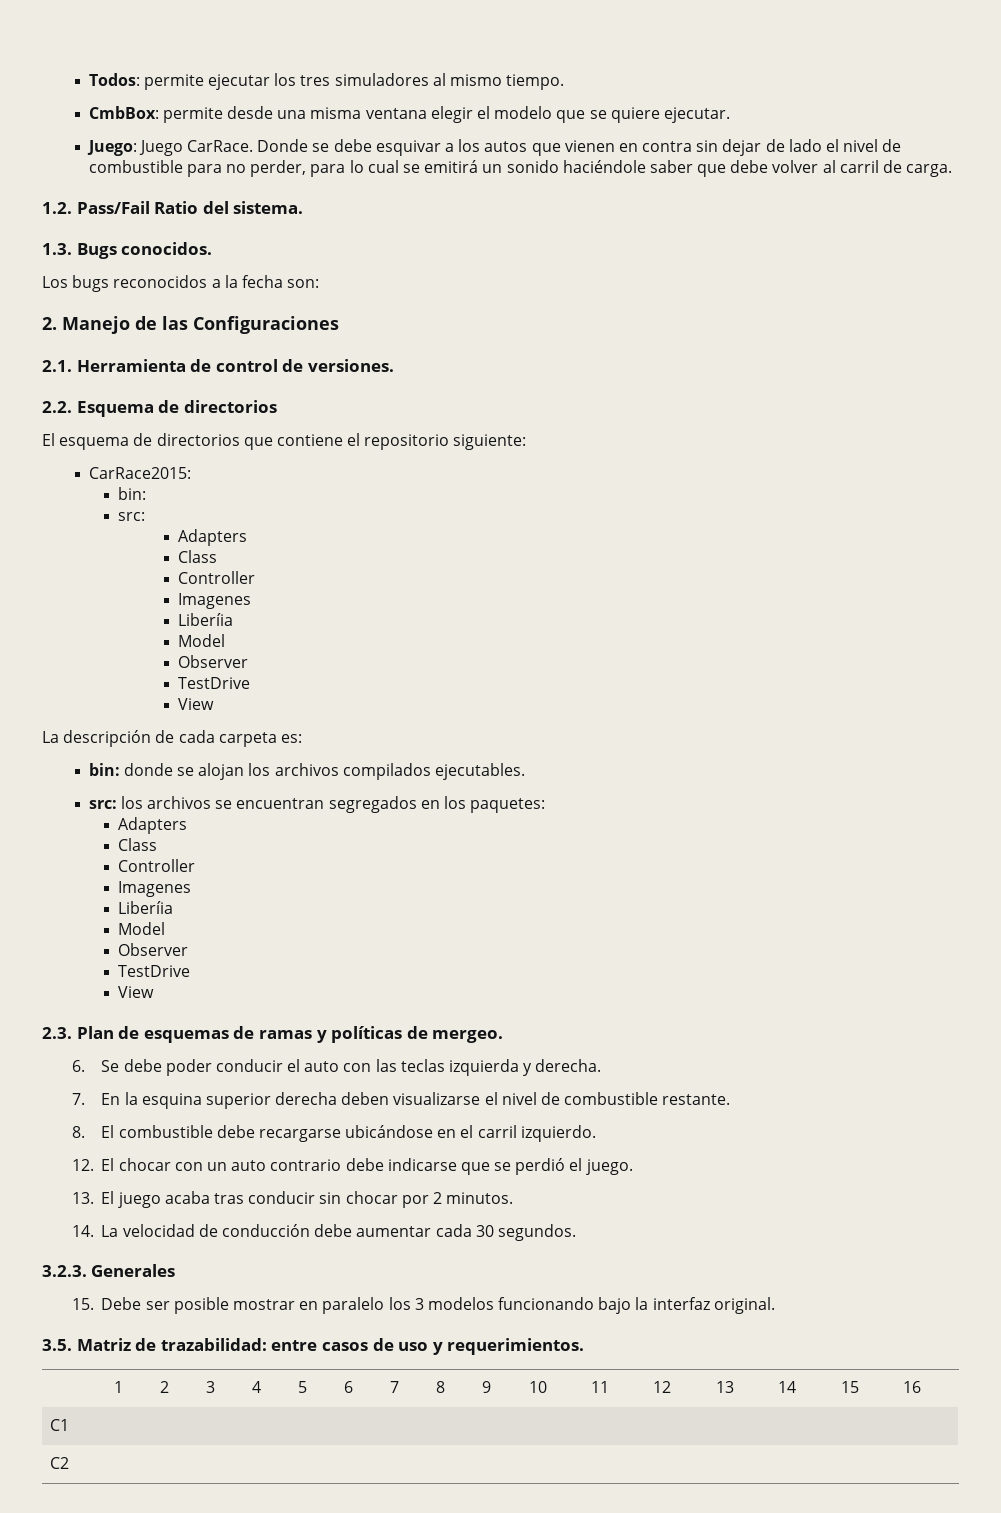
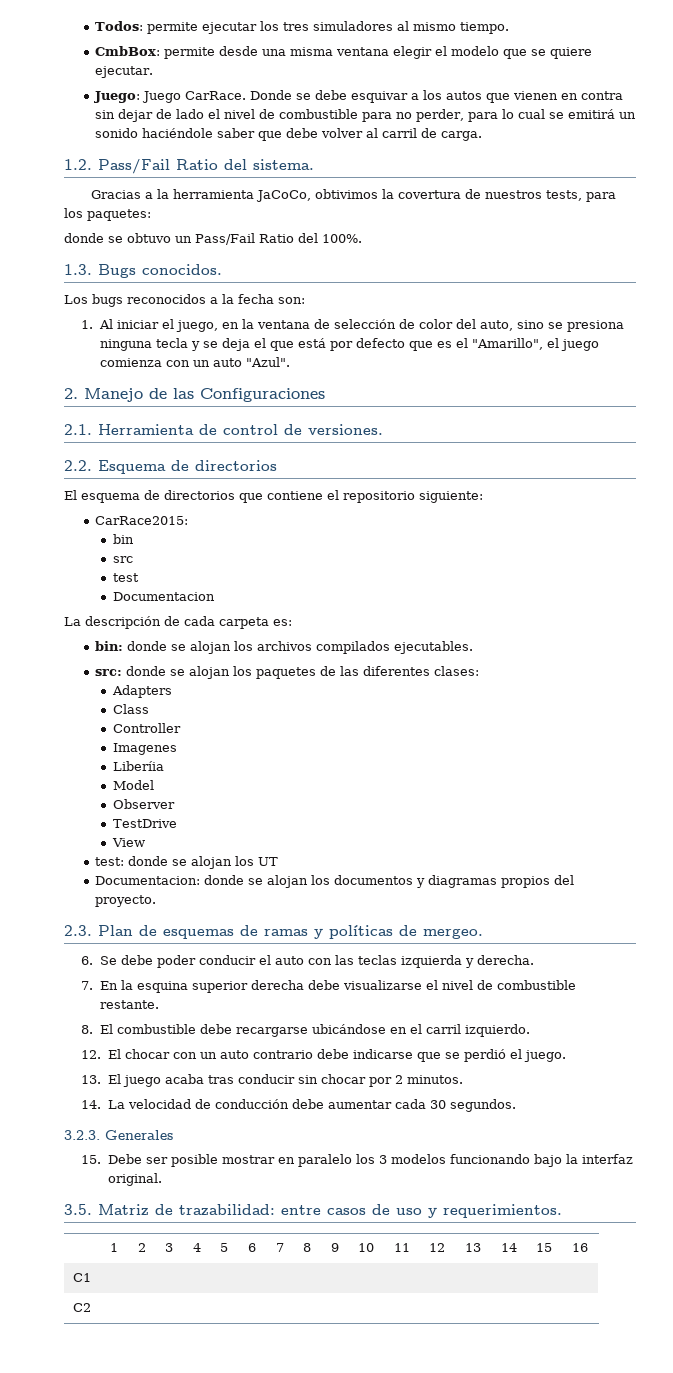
(304, 207) none -> [90,189,616,202] [64,208,151,221] [64,233,362,245] // Gracias a la herramienta JaCoCo, obtivimos la covertura de nuestros tests, para los paquetes: // donde se obtuvo un Pass/Fail Ratio del 100%.
(320, 283) none -> [81,319,624,332] [99,338,599,351] [99,357,290,367] // 1. Al iniciar el juego, en la ventana de selección de color del auto, sino se presiona ninguna tecla y se deja el que está por defecto que es el "Amarillo", el juego comienza con un auto "Azul".
[118,487,147,500] [118,512,146,521] [177,529,247,546] [177,550,217,563] [177,571,255,584] [177,593,251,609] [177,613,233,626] [177,634,225,647] [177,655,248,668] [177,677,250,689] [177,698,214,710] [42,730,302,747] [88,763,526,780] [88,796,546,813] [118,817,188,834] [118,838,158,851] [118,859,196,872] [118,881,192,897] [118,901,174,914] [118,922,166,935] [118,943,189,956] [118,965,191,977] [118,986,155,998] bin: // src: // Adapters // Class // Controller // Imagenes // Liberíia // Model // Observer // TestDrive // View // La descripción de cada carpeta es: // bin: donde se alojan los archivos compilados ejecutables. // src: los archivos se encuentran segregados en los paquetes: // Adapters // Class // Controller // Imagenes // Liberíia // Model // Observer // TestDrive // View -> [112,534,134,544] [112,556,133,563] [112,573,139,582] [112,592,215,601] [64,616,292,629] [95,641,474,654] [95,666,480,679] [111,685,172,698] [112,704,149,714] [112,723,181,733] [112,743,177,755] [112,761,164,771] [112,780,154,790] [112,799,175,809] [112,819,177,828] [111,838,145,847] [95,856,279,869] [95,875,575,888] [95,895,157,907] bin // src // test // Documentacion // La descripción de cada carpeta es: // bin: donde se alojan los archivos compilados ejecutables. // src: donde se alojan los paquetes de las diferentes clases: // Adapters // Class // Controller // Imagenes // Liberíia // Model // Observer // TestDrive // View // test: donde se alojan los UT // Documentacion: donde se alojan los documentos y diagramas propios del proyecto.
[341,1092,390,1105] deben -> [307,980,340,990] debe

